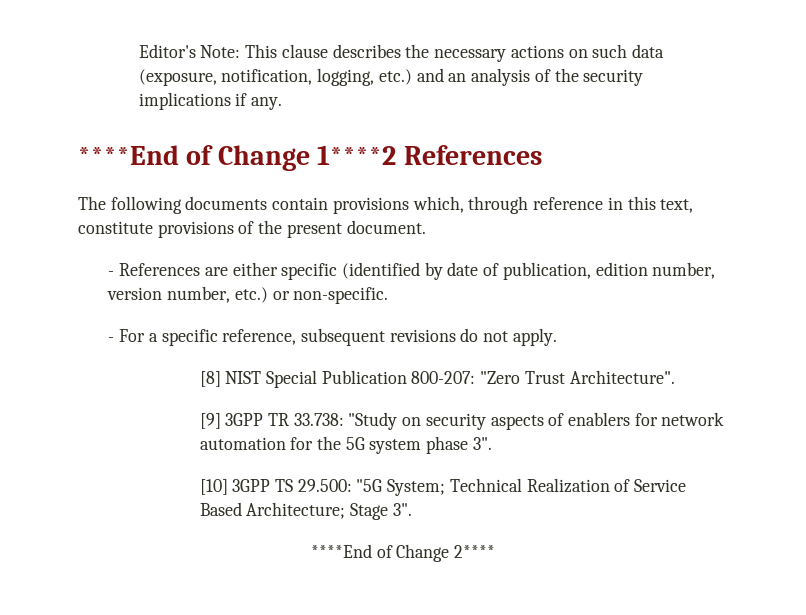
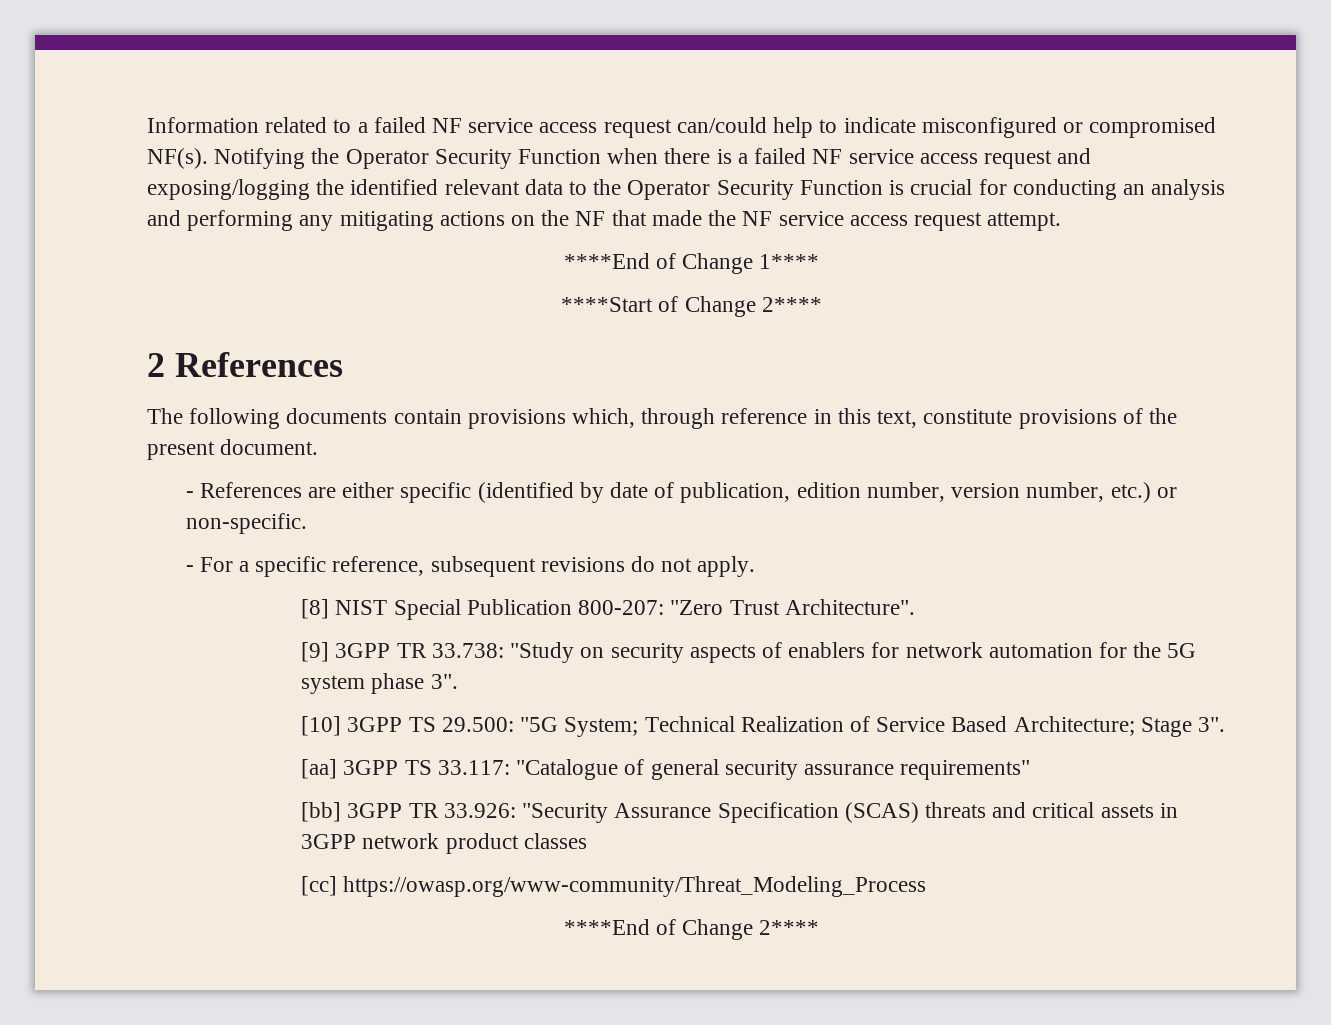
[138,44,665,62] [138,68,644,86] [138,92,283,110] [78,145,397,171] Editor's Note: This clause describes the necessary actions on such data (exposure, notification, logging, etc.) and an analysis of the security implications if any. // ****End of Change 1****2 -> [147,117,1217,138] [147,148,1092,169] [147,179,1226,200] [147,210,1062,231] [563,253,820,274] [561,296,822,317] [147,353,165,377] Information related to a failed NF service access request can/could help to indicate misconfigured or compromised NF(s). Notifying the Operator Security Function when there is a failed NF service access request and exposing/logging the identified relevant data to the Operator Security Function is crucial for conducting an analysis and performing any mitigating actions on the NF that made the NF service access request attempt. // ****End of Change 1**** // ****Start of Change 2**** // 2
(412, 509) none -> [301,759,1031,780] [301,802,1178,823] [301,833,587,854] [301,876,927,897] // [aa] 3GPP TS 33.117: "Catalogue of general security assurance requirements" // [bb] 3GPP TR 33.926: "Security Assurance Specification (SCAS) threats and critical assets in 3GPP network product classes // [cc] https://owasp.org/www-community/Threat_Modeling_Process

